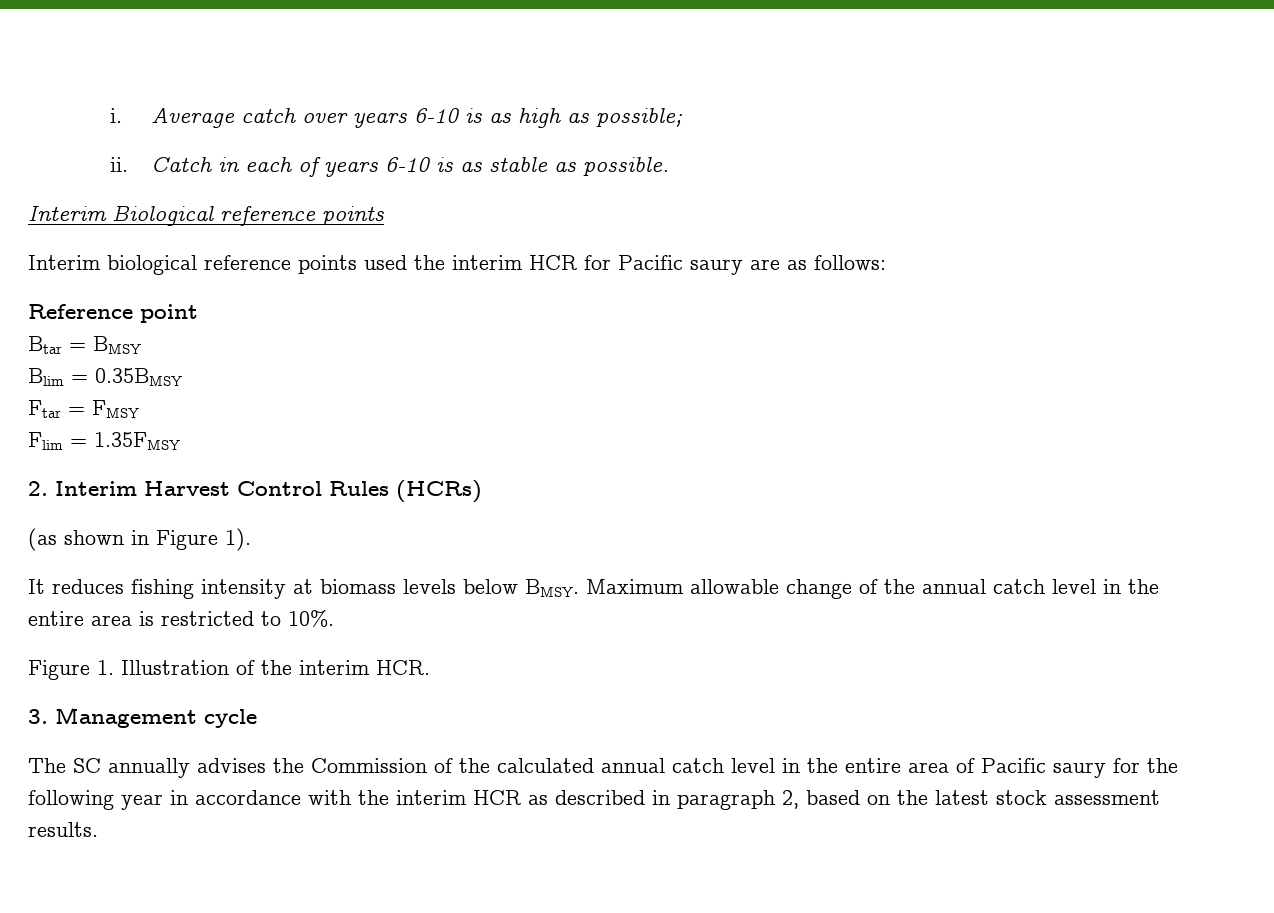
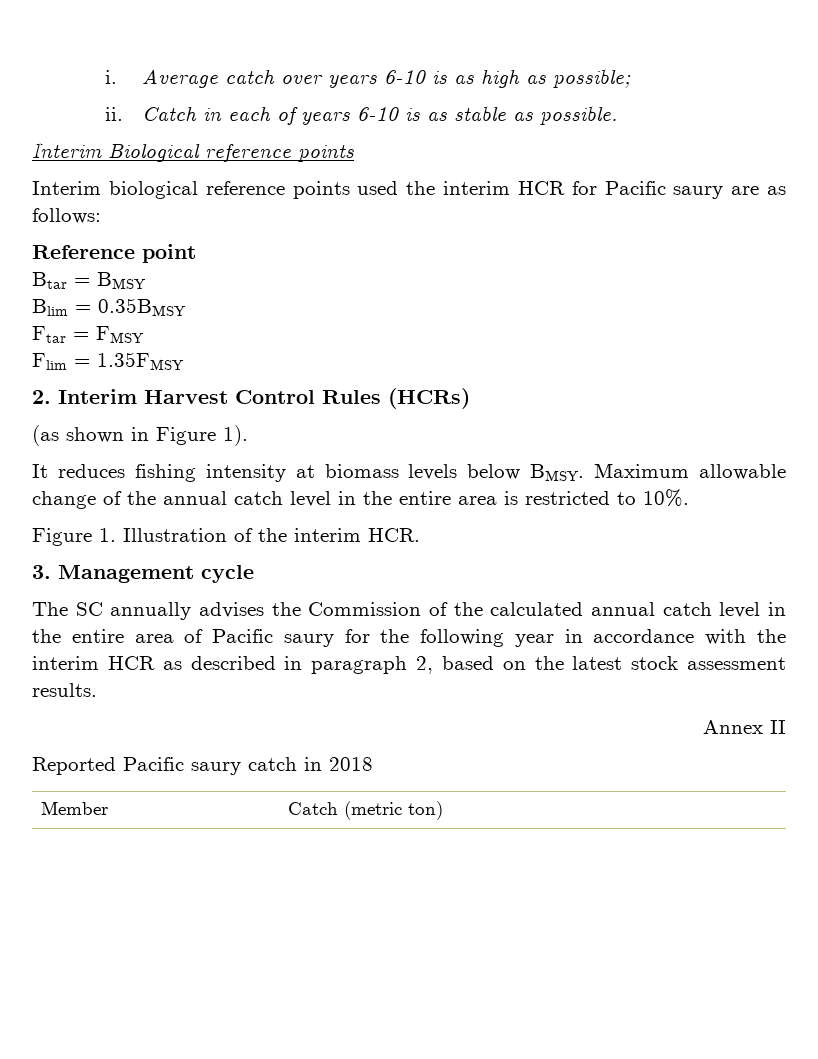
(98, 829) none -> [703,720,786,734] [32,757,373,775] [40,801,108,815] [287,801,443,820] // Annex II // Reported Pacific saury catch in 2018 // Member | Catch (metric ton)

